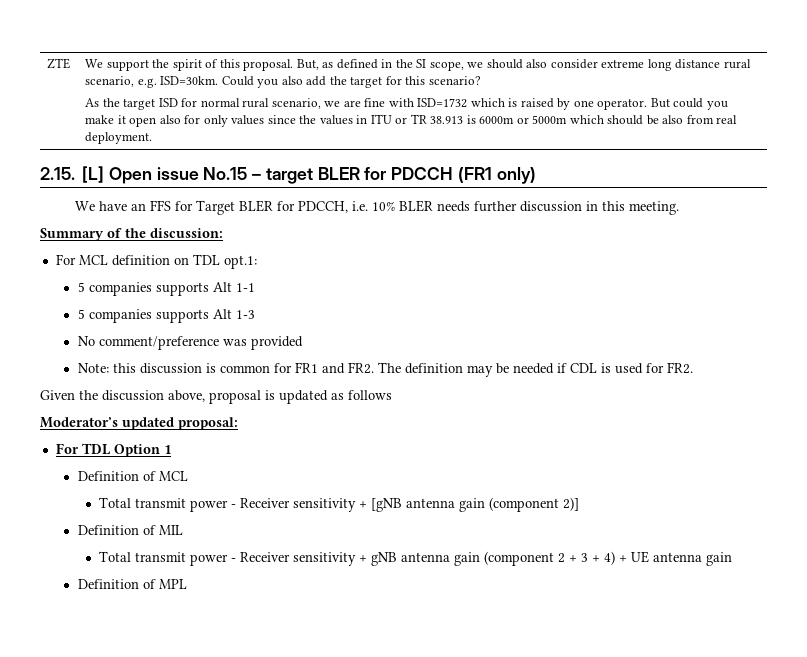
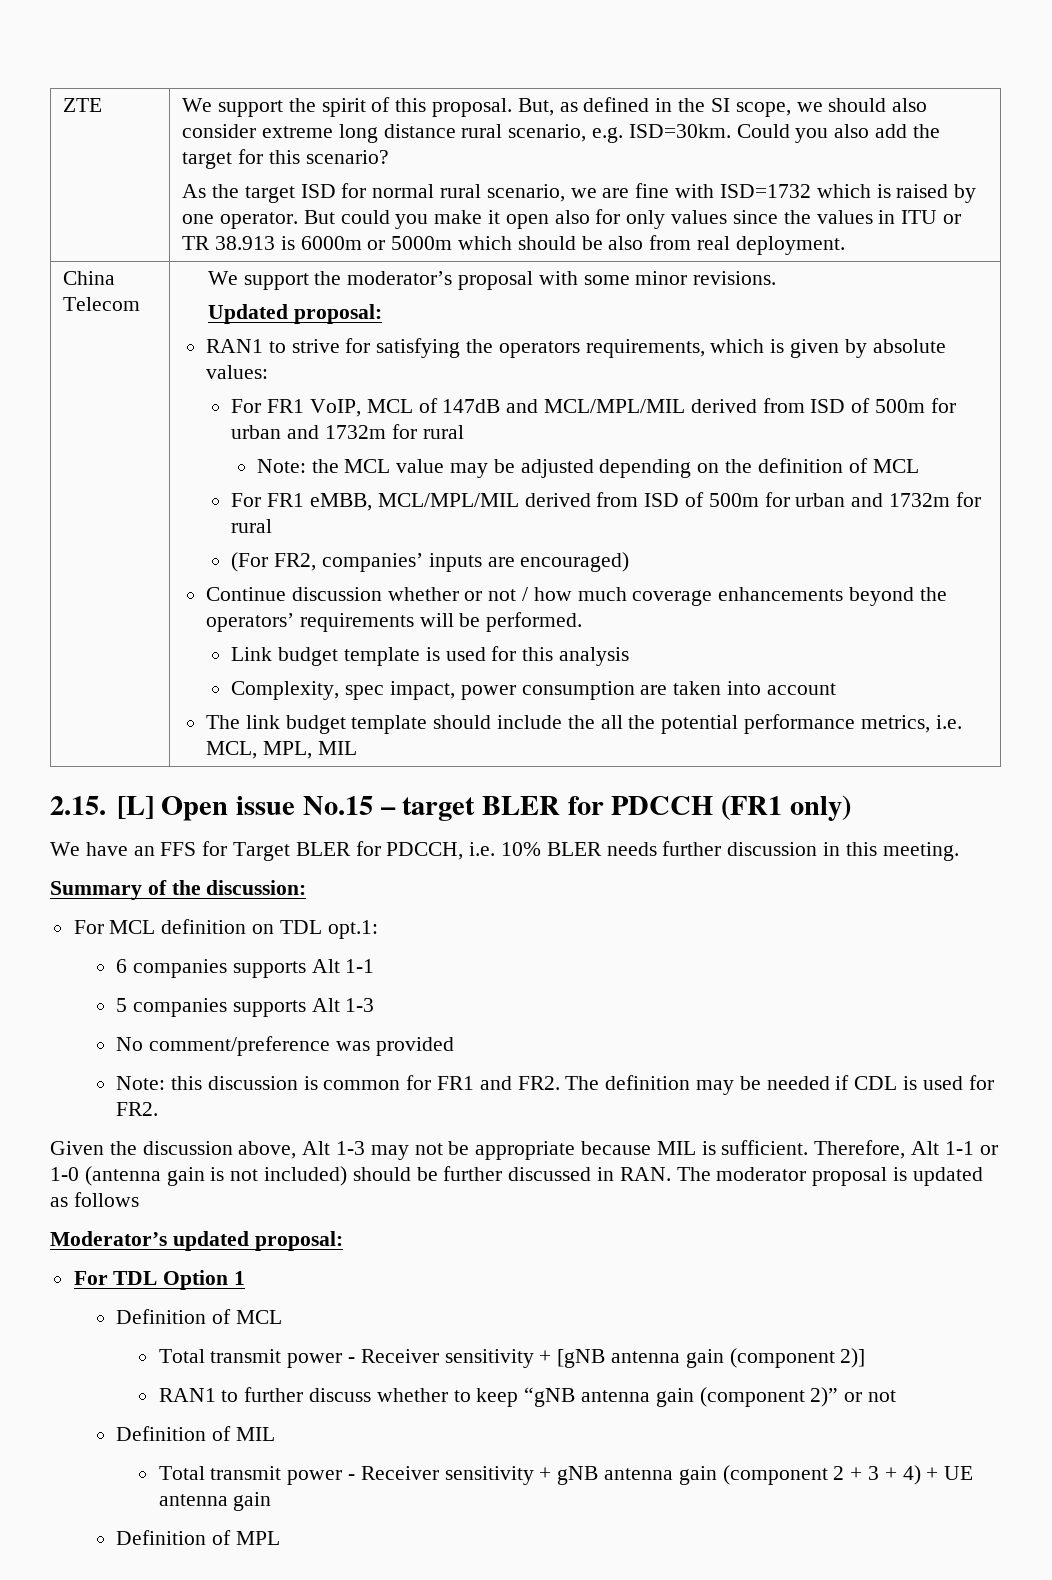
(153, 138) none -> [63,271,116,285] [63,297,141,311] [207,271,777,290] [207,304,382,324] [205,338,946,358] [205,365,268,379] [231,398,956,417] [231,424,464,439] [256,458,919,478] [231,492,981,511] [231,519,273,533] [231,552,630,572] [205,587,947,606] [205,612,583,632] [231,646,630,666] [231,681,836,700] [205,714,962,734] [205,741,357,759] // China Telecom | We support the moderator’s proposal with some minor revisions. // Updated proposal: // RAN1 to strive for satisfying the operators requirements, which is given by absolute values: // For FR1 VoIP, MCL of 147dB and MCL/MPL/MIL derived from ISD of 500m for urban and 1732m for rural // Note: the MCL value may be adjusted depending on the definition of MCL // For FR1 eMBB, MCL/MPL/MIL derived from ISD of 500m for urban and 1732m for rural // (For FR2, companies’ inputs are encouraged) // Continue discussion whether or not / how much coverage enhancements beyond the operators’ requirements will be performed. // Link budget template is used for this analysis // Complexity, spec impact, power consumption are taken into account // The link budget template should include the all the potential performance metrics, i.e. MCL, MPL, MIL
[77,282,85,292] 5 -> [116,959,128,973] 6
(205, 396) none -> [302,1140,998,1160] [50,1166,807,1186] Alt 1-3 may not be appropriate because MIL is sufficient. Therefore, Alt 1-1 or 1-0 (antenna gain is not included) should be further discussed in RAN. The moderator
(580, 504) none -> [158,1387,897,1407] // RAN1 to further discuss whether to keep “gNB antenna gain (component 2)” or not

